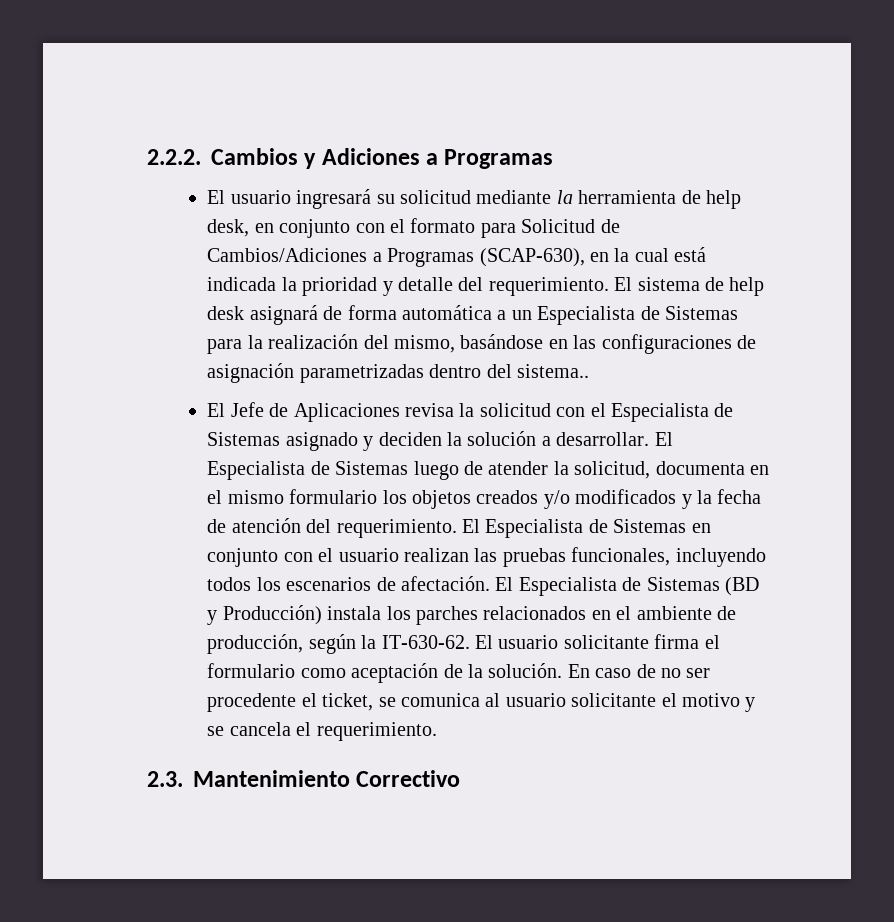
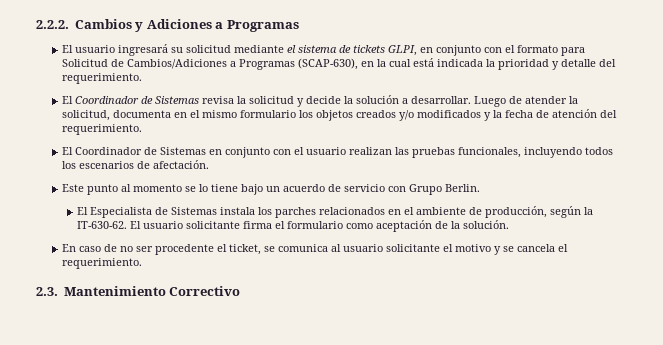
[556,190,741,209] [207,219,250,237] la herramienta de help desk, -> [287,45,418,56] el sistema de tickets GLPI,
[614,277,765,296] [207,305,738,325] [207,334,756,354] [207,363,589,383] [207,402,734,422] [207,431,673,451] [207,461,459,480] El sistema de help desk asignará de forma automática a un Especialista de Sistemas para la realización del mismo, basándose en las configuraciones de asignación parametrizadas dentro del sistema.. // El Jefe de Aplicaciones revisa la solicitud con el Especialista de Sistemas asignado y deciden la solución a desarrollar. El Especialista de Sistemas luego -> [62,95,507,107] // El Coordinador de Sistemas revisa la solicitud y decide la solución a desarrollar. Luego
[461,519,584,538] El Especialista -> [62,147,143,155] // El Coordinador
[495,577,759,596] [207,605,322,625] El Especialista de Sistemas (BD y Producción) -> [62,184,481,195] [76,207,217,218] // Este punto al momento se lo tiene bajo un acuerdo de servicio con Grupo Berlin. // El Especialista de Sistemas
(563, 670) none -> (509, 224) //

